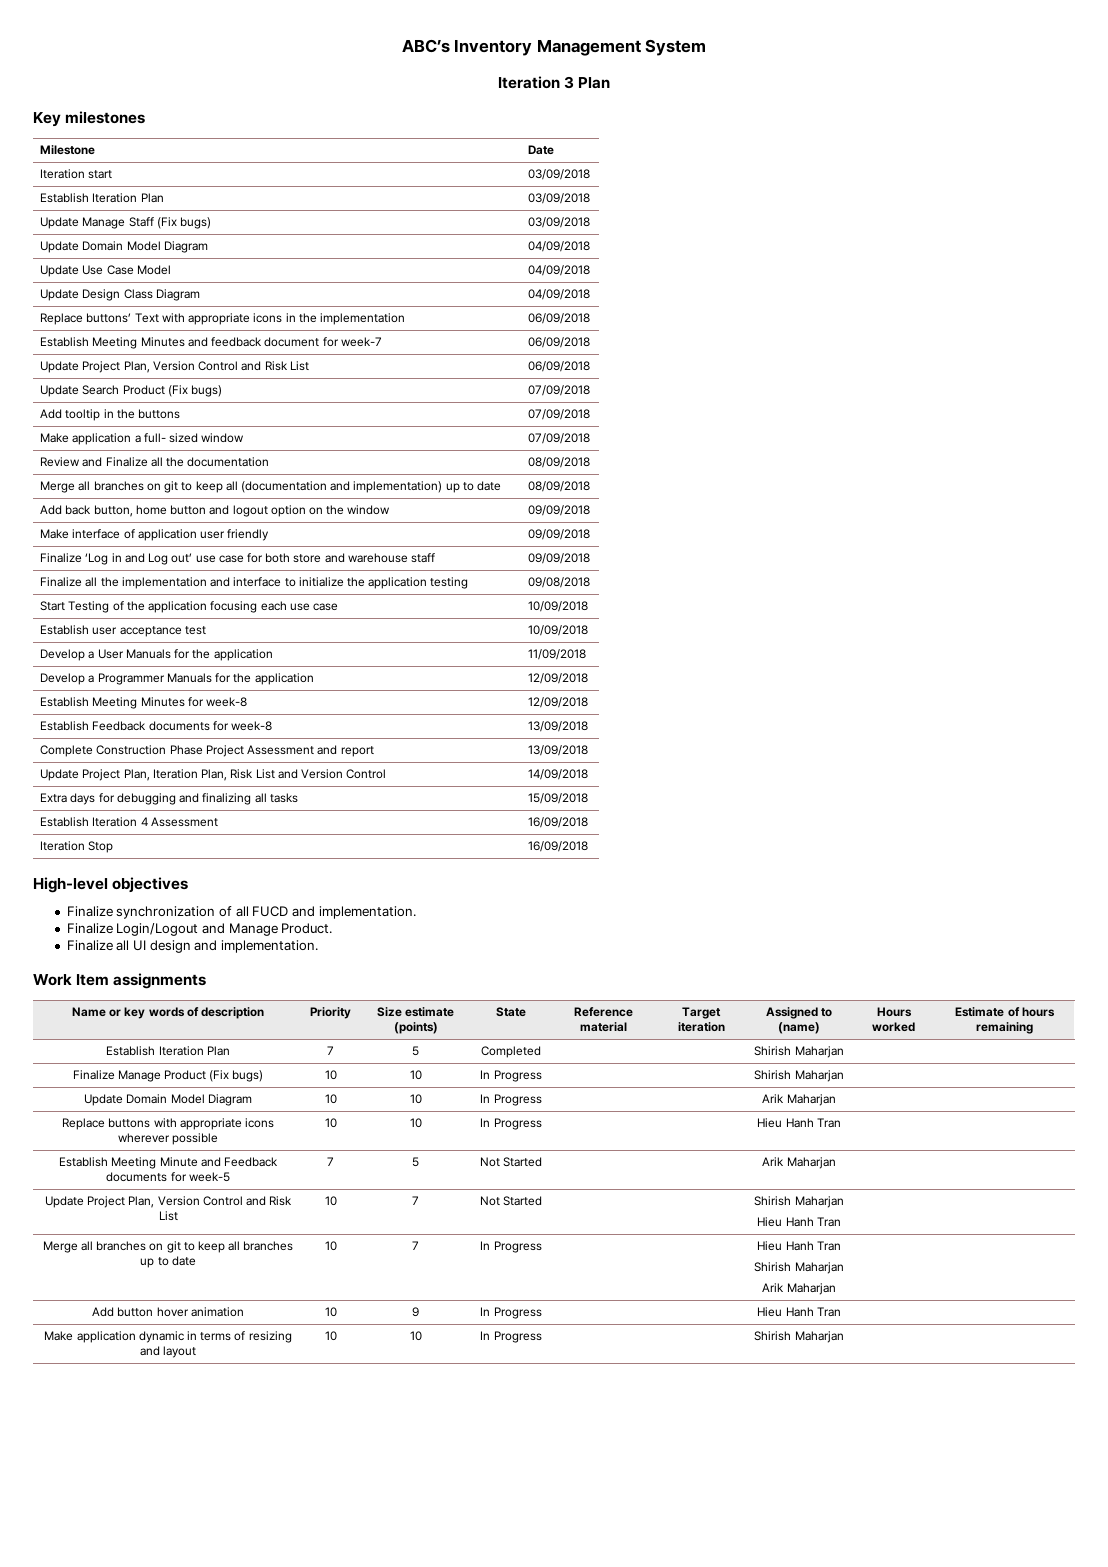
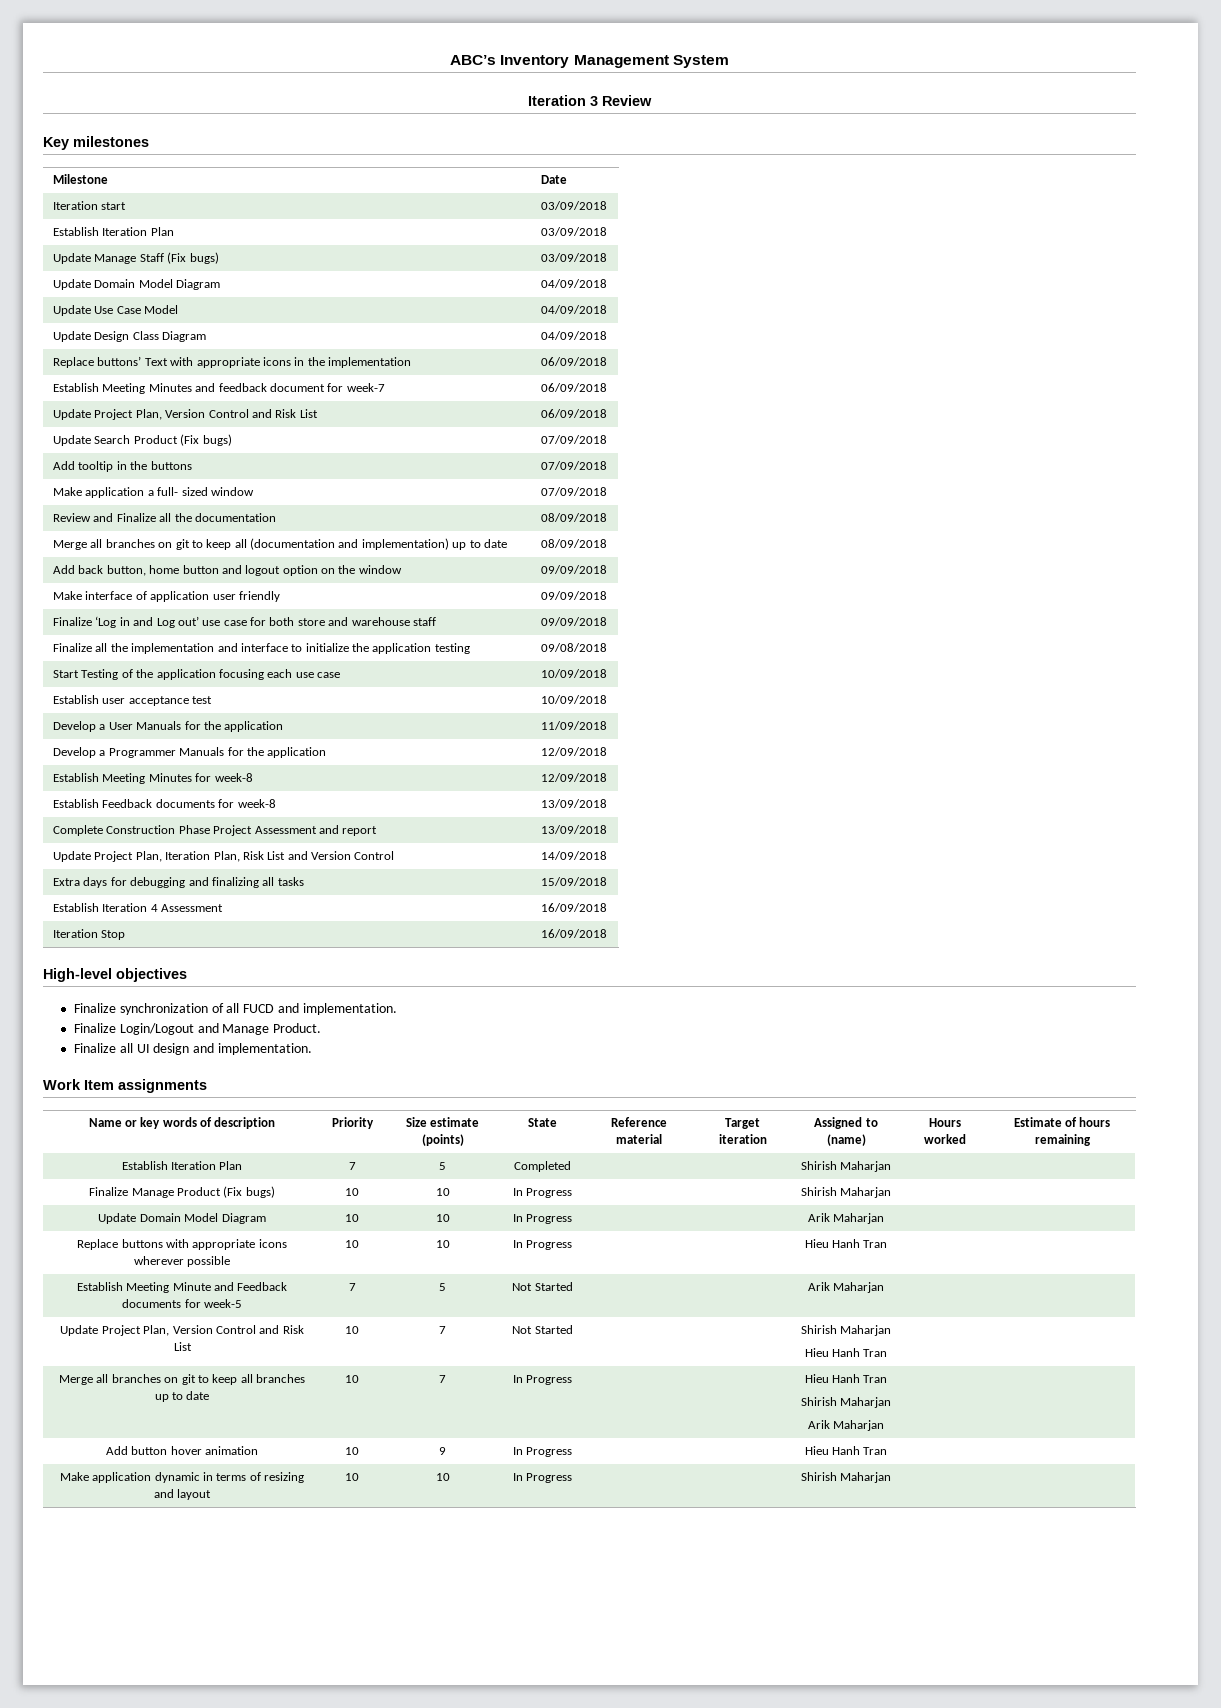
[578,77,611,89] Plan -> [602,95,652,106] Review

